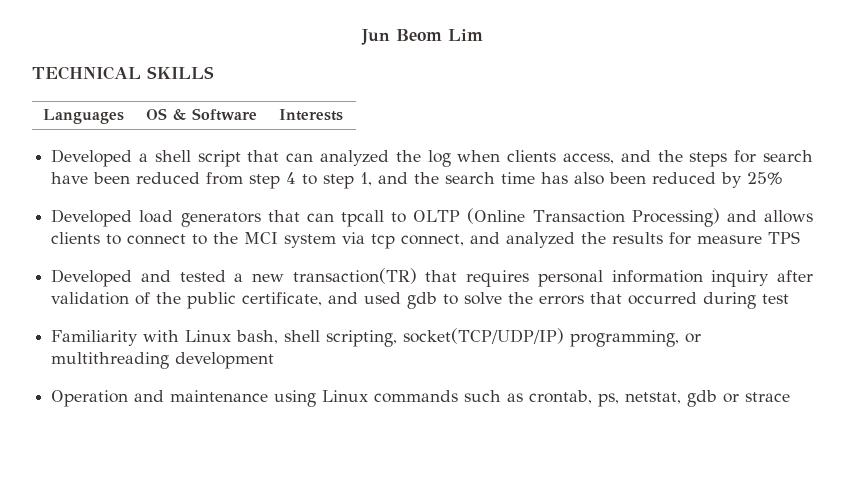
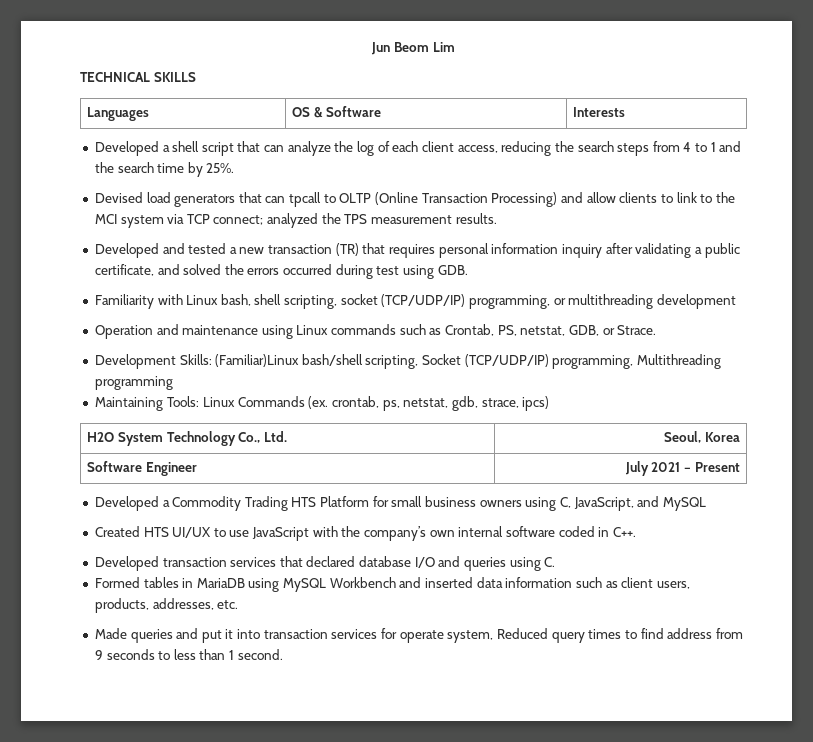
[320,150,390,166] analyzed -> [287,141,331,156] analyze
[457,150,813,167] [51,172,784,189] [51,209,133,227] when clients access, and the steps for search have been reduced from step 4 to step 1, and the search time has also been reduced by 25% // Developed -> [377,141,742,156] [94,162,235,177] [94,192,143,203] of each client access, reducing the search steps from 4 to 1 and the search time by 25%. // Devised
[764,210,813,223] allows -> [586,192,616,203] allow
[127,234,187,245] connect -> [676,192,697,203] link
[371,232,763,249] tcp connect, and analyzed the results for measure -> [186,213,341,228] TCP connect; analyzed the
(801, 237) none -> [371,213,497,224] measurement results.
[292,268,417,284] transaction(TR) -> [268,243,359,256] transaction (TR)
[51,292,503,309] validation of the public certificate, and used gdb to solve -> [635,243,740,258] [94,264,222,276] validating a public certificate, and solved
[590,292,623,304] that -> (280, 271) none
(790, 299) none -> [403,265,468,279] using GDB.
[403,328,565,344] socket(TCP/UDP/IP) -> [340,294,466,307] socket (TCP/UDP/IP)
[529,390,791,407] crontab, ps, netstat, gdb or strace -> [445,324,657,336] [94,354,722,369] [94,376,173,390] [94,396,550,411] [87,431,287,446] [664,431,740,443] [87,461,197,476] [624,461,740,476] [94,496,706,511] [94,526,636,541] [94,556,556,571] [94,577,690,592] [94,598,239,613] [94,628,743,643] [94,649,283,660] Crontab, PS, netstat, GDB, or Strace. // Development Skills: (Familiar)Linux bash/shell scripting, Socket (TCP/UDP/IP) programming, Multithreading programming // Maintaining Tools: Linux Commands (ex. crontab, ps, netstat, gdb, strace, ipcs) // H2O System Technology Co., Ltd. | Seoul, Korea // Software Engineer | July 2021 – Present // Developed a Commodity Trading HTS Platform for small business owners using C, JavaScript, and MySQL // Created HTS UI/UX to use JavaScript with the company’s own internal software coded in C++. // Developed transaction services that declared database I/O and queries using C. // Formed tables in MariaDB using MySQL Workbench and inserted data information such as client users, products, addresses, etc. // Made queries and put it into transaction services for operate system, Reduced query times to find address from 9 seconds to less than 1 second.

